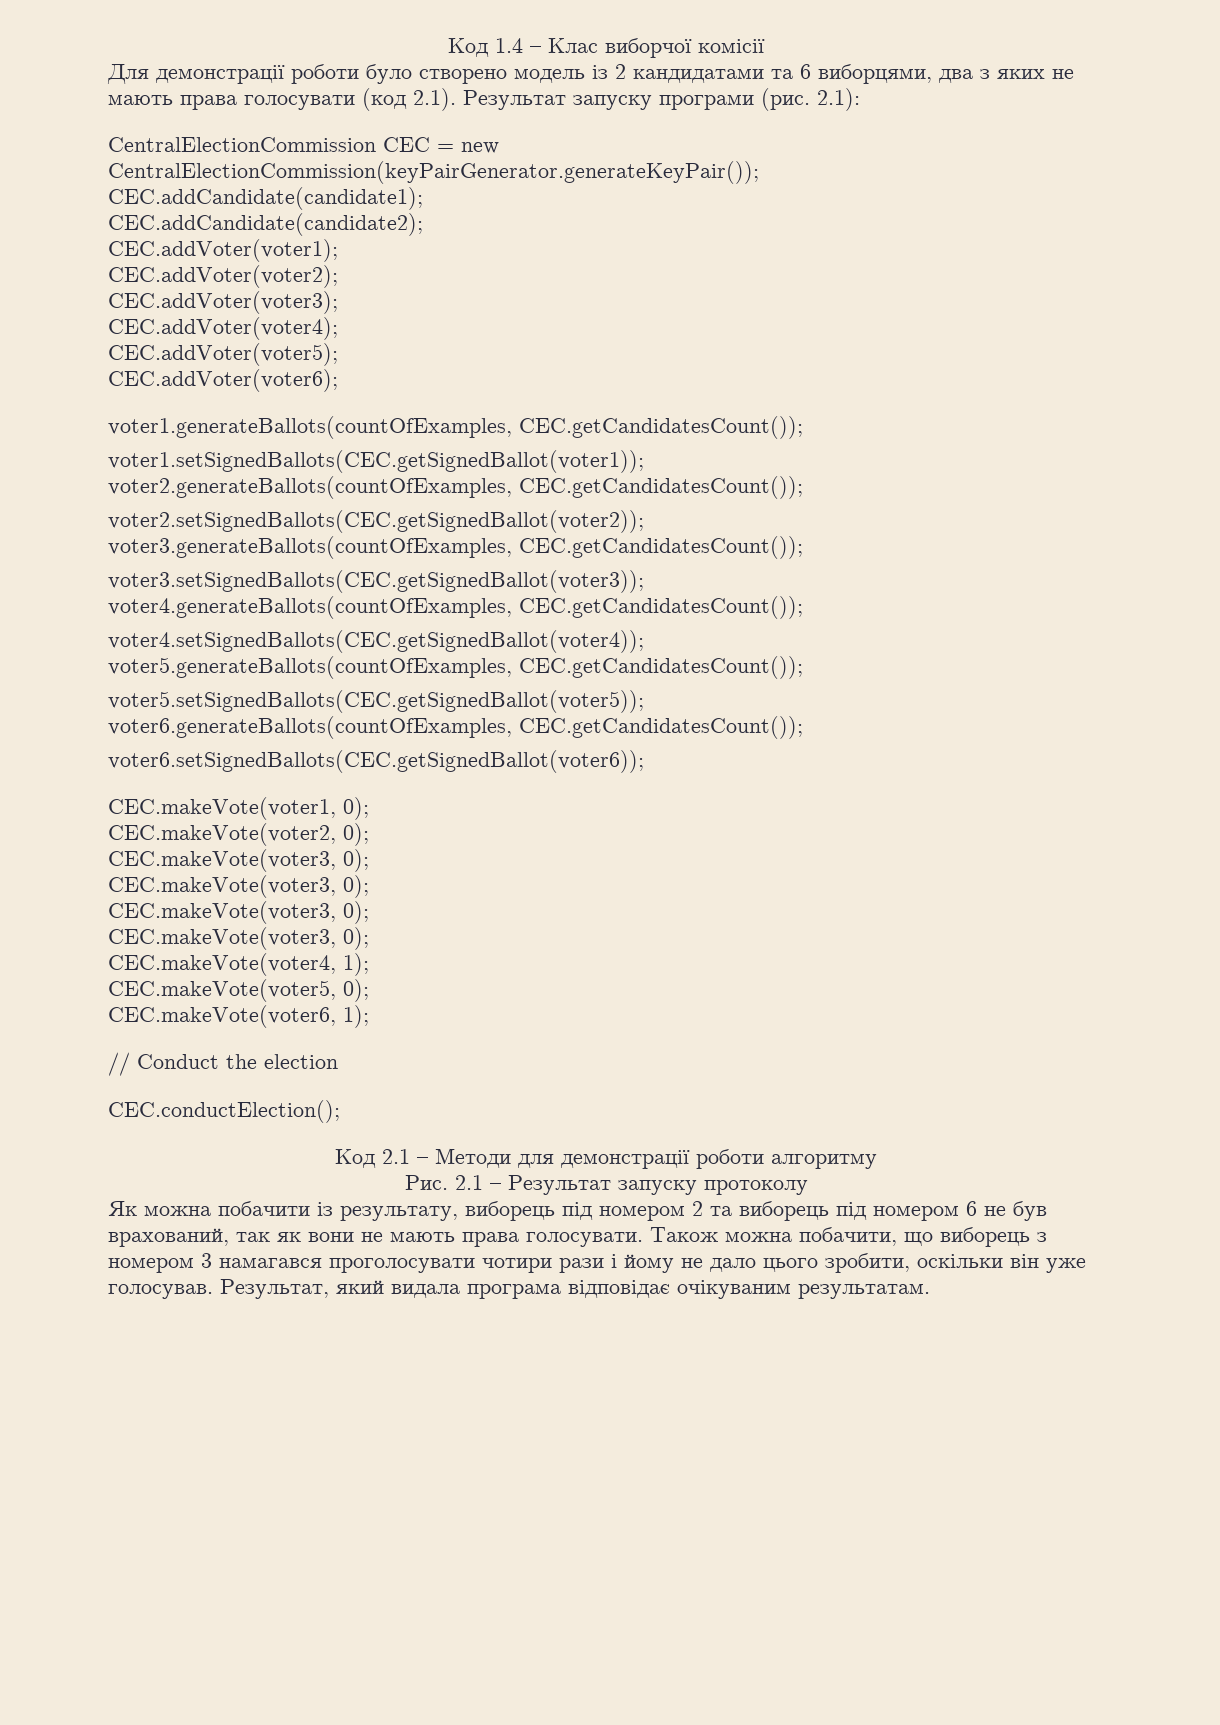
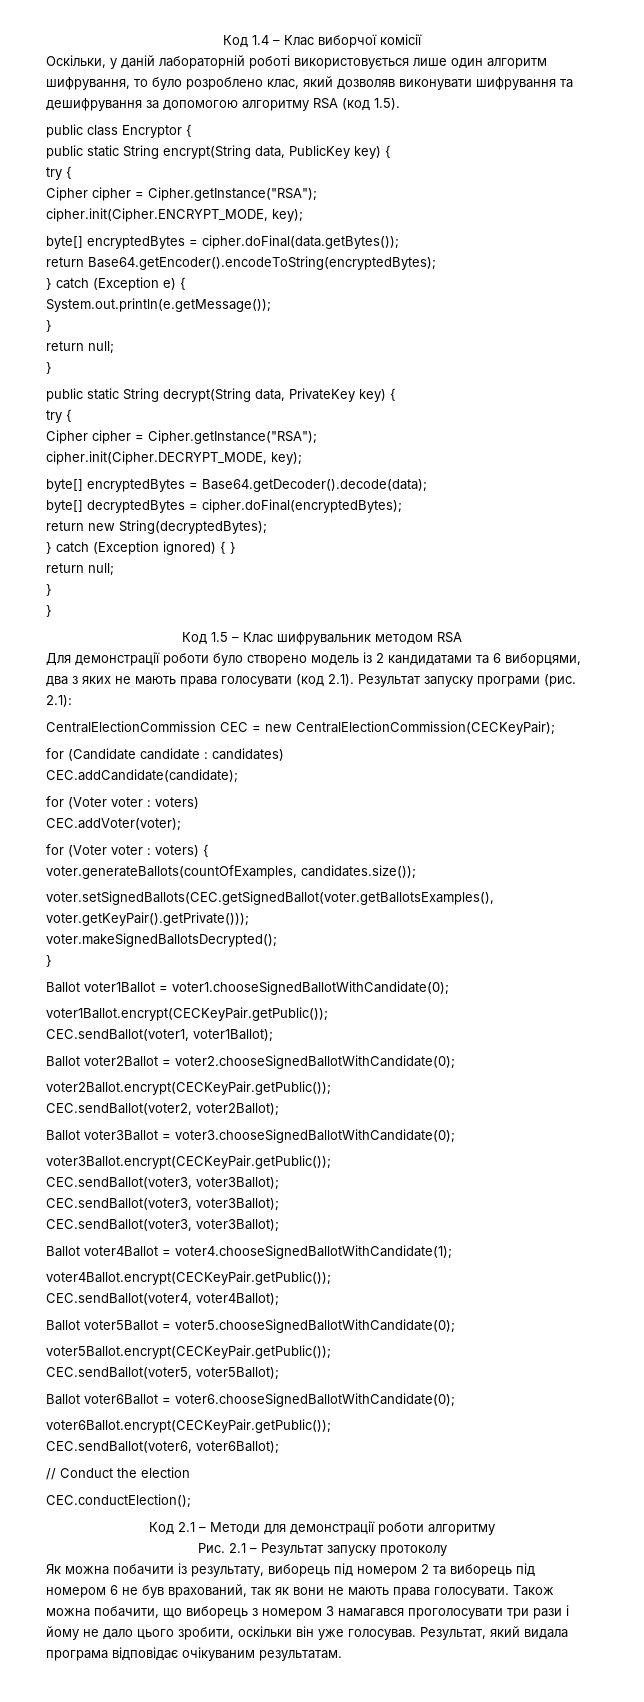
(765, 46) none -> [46,55,547,69] [46,76,573,90] [46,98,400,111] [46,124,192,138] [46,145,391,159] [46,166,72,180] [46,187,317,201] [46,208,303,222] [46,235,399,249] [46,256,436,270] [46,277,186,291] [46,298,271,312] [46,320,52,332] [46,341,114,354] [46,362,52,374] [46,388,396,402] [46,409,72,423] [46,430,317,444] [46,451,302,465] [46,479,427,492] [46,499,402,513] [46,520,267,534] [46,541,236,555] [46,563,114,576] [46,584,52,596] [46,605,52,617] [182,632,462,645] // Оскільки, у даній лабораторній роботі використовується лише один алгоритм шифрування, то було розроблено клас, який дозволяв виконувати шифрування та дешифрування за допомогою алгоритму RSA (код 1.5). // public class Encryptor { // public static String encrypt(String data, PublicKey key) { // try { // Cipher cipher = Cipher.getInstance("RSA"); // cipher.init(Cipher.ENCRYPT_MODE, key); // byte[] encryptedBytes = cipher.doFinal(data.getBytes()); // return Base64.getEncoder().encodeToString(encryptedBytes); // } catch (Exception e) { // System.out.println(e.getMessage()); // } // return null; // } // public static String decrypt(String data, PrivateKey key) { // try { // Cipher cipher = Cipher.getInstance("RSA"); // cipher.init(Cipher.DECRYPT_MODE, key); // byte[] encryptedBytes = Base64.getDecoder().decode(data); // byte[] decryptedBytes = cipher.doFinal(encryptedBytes); // return new String(decryptedBytes); // } catch (Exception ignored) { } // return null; // } // } // Код 1.5 – Клас шифрувальник методом RSA
[108,161,759,184] [108,187,423,210] [108,213,423,236] [108,239,338,262] [108,265,338,288] [108,291,338,314] [108,317,338,340] [108,343,338,366] [108,369,338,392] [108,416,803,439] [108,450,644,473] [108,476,803,499] [108,510,644,533] [108,536,803,559] [108,570,644,593] [108,596,803,619] [108,630,644,653] [108,656,803,679] [108,690,644,713] [108,716,803,739] [108,750,644,773] [108,797,369,820] [108,823,369,846] [108,849,369,872] [108,875,369,898] [108,901,369,924] [108,927,369,950] [108,953,369,976] [108,979,369,1002] [108,1005,369,1028] CentralElectionCommission(keyPairGenerator.generateKeyPair()); // CEC.addCandidate(candidate1); // CEC.addCandidate(candidate2); // CEC.addVoter(voter1); // CEC.addVoter(voter2); // CEC.addVoter(voter3); // CEC.addVoter(voter4); // CEC.addVoter(voter5); // CEC.addVoter(voter6); // voter1.generateBallots(countOfExamples, CEC.getCandidatesCount()); // voter1.setSignedBallots(CEC.getSignedBallot(voter1)); // voter2.generateBallots(countOfExamples, CEC.getCandidatesCount()); // voter2.setSignedBallots(CEC.getSignedBallot(voter2)); // voter3.generateBallots(countOfExamples, CEC.getCandidatesCount()); // voter3.setSignedBallots(CEC.getSignedBallot(voter3)); // voter4.generateBallots(countOfExamples, CEC.getCandidatesCount()); // voter4.setSignedBallots(CEC.getSignedBallot(voter4)); // voter5.generateBallots(countOfExamples, CEC.getCandidatesCount()); // voter5.setSignedBallots(CEC.getSignedBallot(voter5)); // voter6.generateBallots(countOfExamples, CEC.getCandidatesCount()); // voter6.setSignedBallots(CEC.getSignedBallot(voter6)); // CEC.makeVote(voter1, 0); // CEC.makeVote(voter2, 0); // CEC.makeVote(voter3, 0); // CEC.makeVote(voter3, 0); // CEC.makeVote(voter3, 0); // CEC.makeVote(voter3, 0); // CEC.makeVote(voter4, 1); // CEC.makeVote(voter5, 0); // CEC.makeVote(voter6, 1); -> [296,721,555,735] [46,748,284,761] [46,769,238,783] [46,796,199,809] [46,818,181,831] [46,844,209,857] [46,865,416,879] [46,891,494,905] [46,912,249,926] [46,933,277,947] [46,955,52,967] [46,981,449,995] [46,1007,328,1021] [46,1029,273,1042] [46,1055,455,1069] [46,1081,331,1095] [46,1103,279,1116] [46,1129,455,1143] [46,1155,331,1169] [46,1177,279,1190] [46,1198,279,1211] [46,1219,279,1232] [46,1245,452,1259] [46,1271,331,1285] [46,1293,279,1306] [46,1319,455,1333] [46,1345,331,1359] [46,1367,279,1380] [46,1393,455,1407] [46,1419,331,1433] [46,1441,279,1454] CentralElectionCommission(CECKeyPair); // for (Candidate candidate : candidates) // CEC.addCandidate(candidate); // for (Voter voter : voters) // CEC.addVoter(voter); // for (Voter voter : voters) { // voter.generateBallots(countOfExamples, candidates.size()); // voter.setSignedBallots(CEC.getSignedBallot(voter.getBallotsExamples(), voter.getKeyPair().getPrivate())); // voter.makeSignedBallotsDecrypted(); // } // Ballot voter1Ballot = voter1.chooseSignedBallotWithCandidate(0); // voter1Ballot.encrypt(CECKeyPair.getPublic()); // CEC.sendBallot(voter1, voter1Ballot); // Ballot voter2Ballot = voter2.chooseSignedBallotWithCandidate(0); // voter2Ballot.encrypt(CECKeyPair.getPublic()); // CEC.sendBallot(voter2, voter2Ballot); // Ballot voter3Ballot = voter3.chooseSignedBallotWithCandidate(0); // voter3Ballot.encrypt(CECKeyPair.getPublic()); // CEC.sendBallot(voter3, voter3Ballot); // CEC.sendBallot(voter3, voter3Ballot); // CEC.sendBallot(voter3, voter3Ballot); // Ballot voter4Ballot = voter4.chooseSignedBallotWithCandidate(1); // voter4Ballot.encrypt(CECKeyPair.getPublic()); // CEC.sendBallot(voter4, voter4Ballot); // Ballot voter5Ballot = voter5.chooseSignedBallotWithCandidate(0); // voter5Ballot.encrypt(CECKeyPair.getPublic()); // CEC.sendBallot(voter5, voter5Ballot); // Ballot voter6Ballot = voter6.chooseSignedBallotWithCandidate(0); // voter6Ballot.encrypt(CECKeyPair.getPublic()); // CEC.sendBallot(voter6, voter6Ballot);
[482,1258,552,1273] чотири -> [507,1608,529,1619] три

